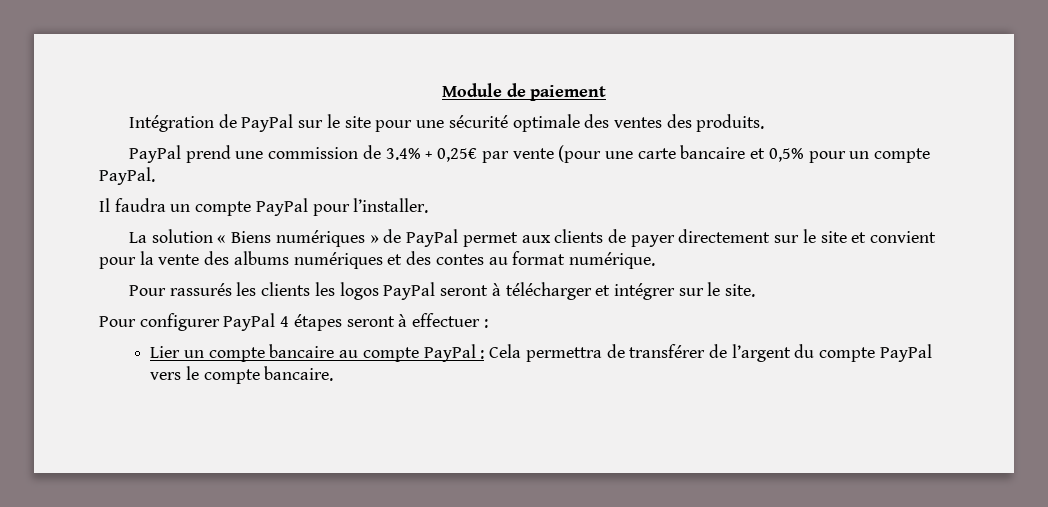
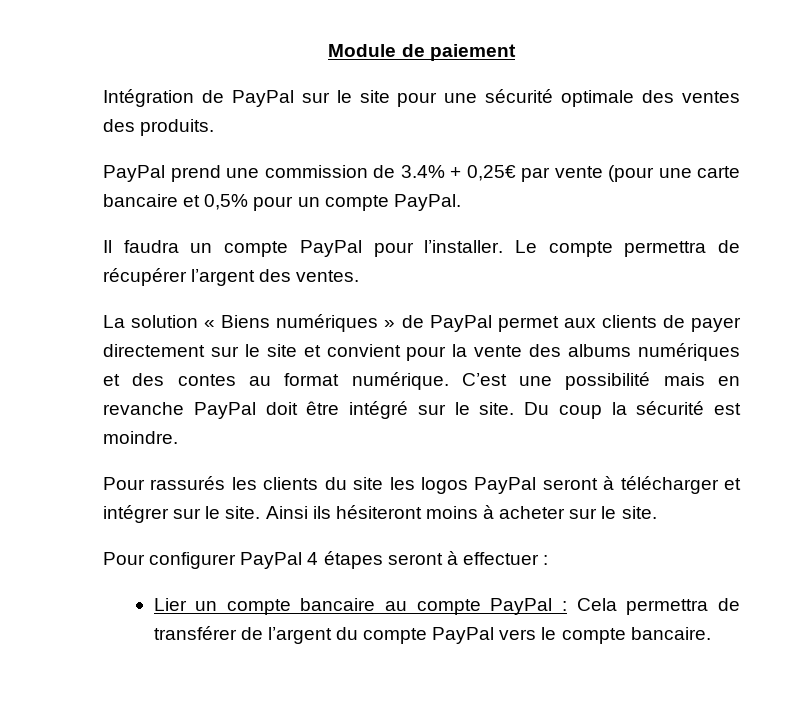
(429, 205) none -> [514,240,741,257] [103,268,360,286] Le compte permettra de récupérer l’argent des ventes.
(655, 260) none -> [461,372,740,390] [103,401,741,419] [103,431,178,444] C’est une possibilité mais en revanche PayPal doit être intégré sur le site. Du coup la sécurité est moindre.
(311, 289) none -> [324,477,384,490] du site
(756, 290) none -> [265,505,657,519] Ainsi ils hésiteront moins à acheter sur le site.

